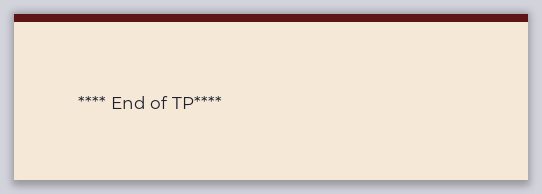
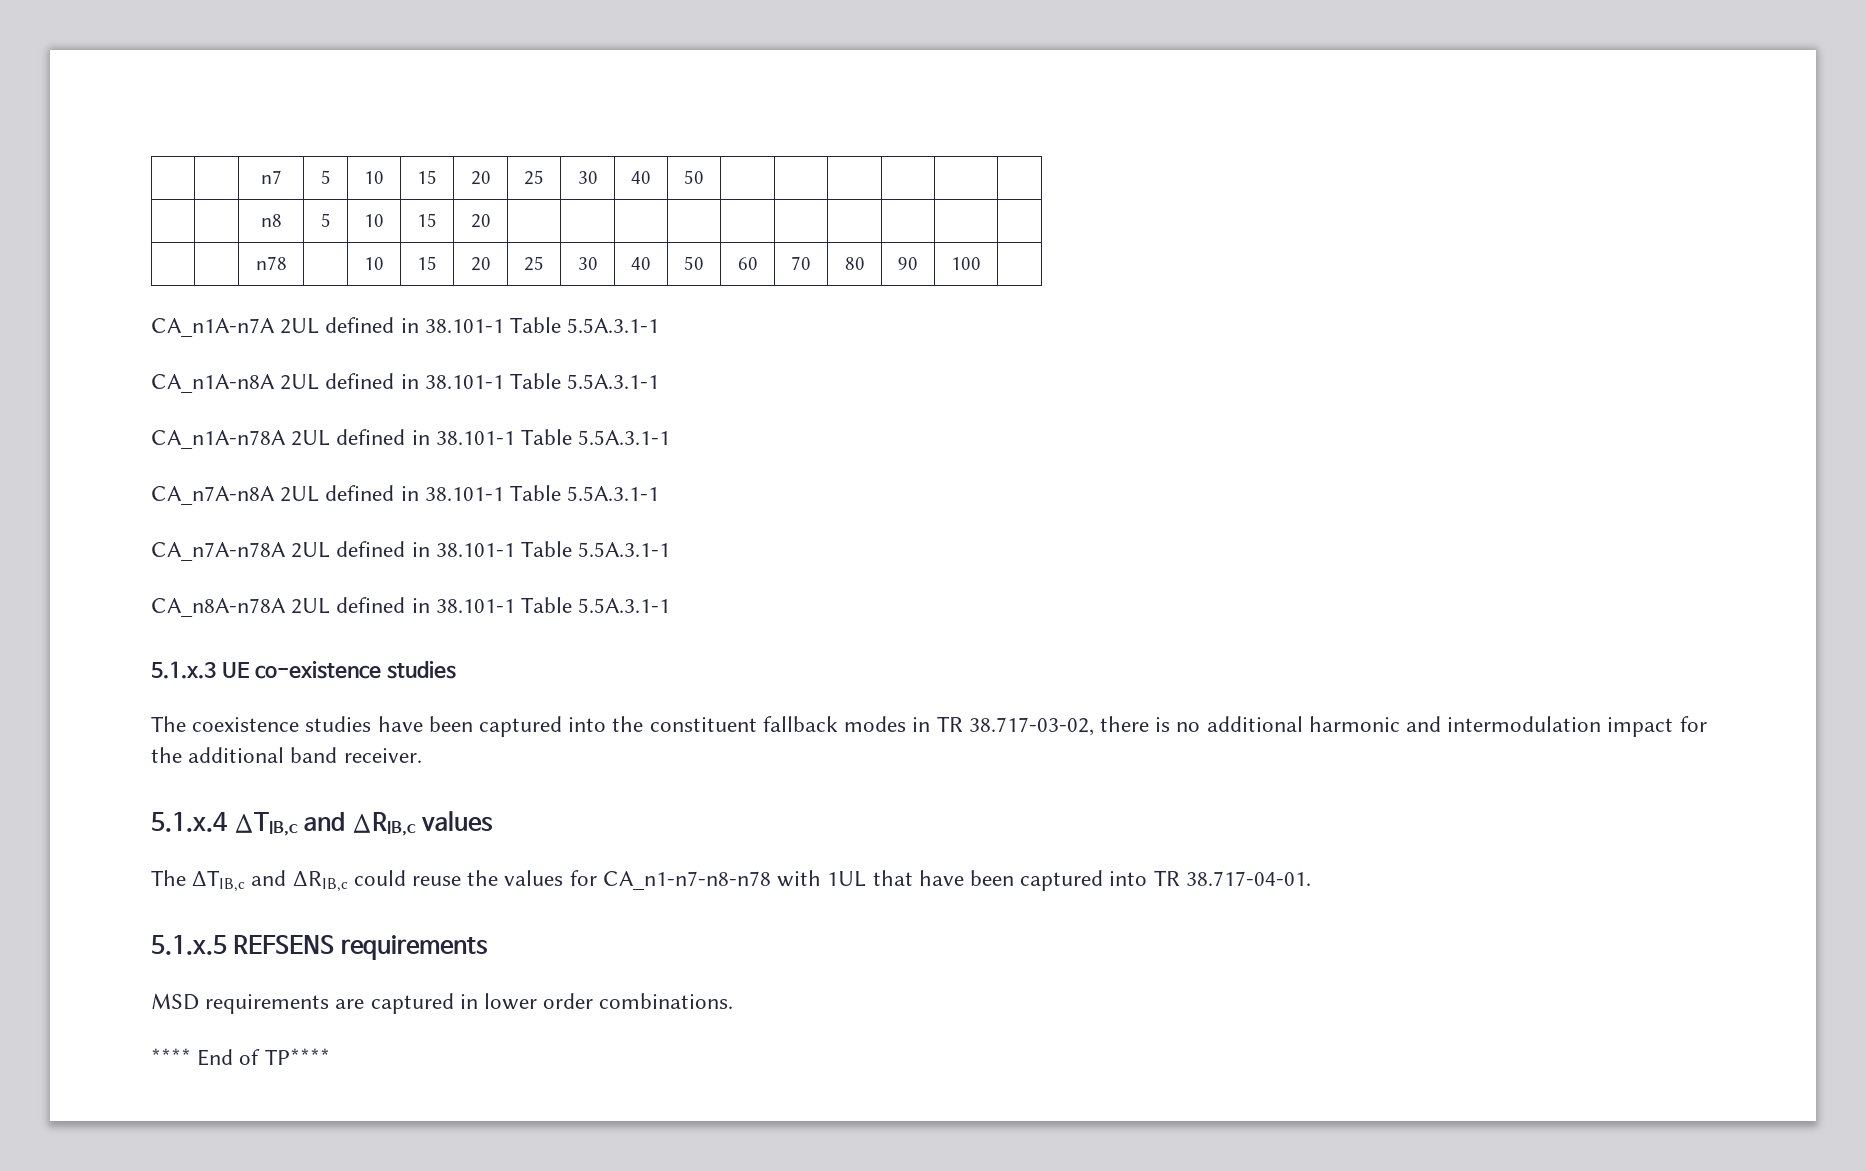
(78, 102) none -> [260,170,282,184] [320,170,331,184] [364,171,384,184] [417,170,437,184] [470,171,491,185] [524,170,544,185] [577,171,598,184] [631,171,651,184] [684,170,704,184] [260,214,282,227] [320,213,331,227] [364,214,384,227] [417,213,437,227] [470,214,491,228] [255,256,287,270] [364,257,384,270] [417,256,437,270] [470,257,491,271] [524,256,544,271] [577,257,598,270] [631,257,651,270] [684,256,704,270] [737,257,758,270] [791,256,811,270] [844,257,865,270] [898,257,918,270] [951,257,981,270] [151,317,660,337] [151,373,660,393] [151,429,671,449] [151,485,660,505] [151,541,671,561] [151,597,671,617] [151,661,457,679] [151,716,1707,737] [151,747,422,763] [151,811,493,836] [151,870,1311,892] [151,935,488,960] [151,993,734,1014] | | n7 | 5 | 10 | 15 | 20 | 25 | 30 | 40 | 50 | | | | | | // | | n8 | 5 | 10 | 15 | 20 | | | | | | | | | | // | | n78 | | 10 | 15 | 20 | 25 | 30 | 40 | 50 | 60 | 70 | 80 | 90 | 100 | // CA_n1A-n7A 2UL defined in 38.101-1 Table 5.5A.3.1-1 // CA_n1A-n8A 2UL defined in 38.101-1 Table 5.5A.3.1-1 // CA_n1A-n78A 2UL defined in 38.101-1 Table 5.5A.3.1-1 // CA_n7A-n8A 2UL defined in 38.101-1 Table 5.5A.3.1-1 // CA_n7A-n78A 2UL defined in 38.101-1 Table 5.5A.3.1-1 // CA_n8A-n78A 2UL defined in 38.101-1 Table 5.5A.3.1-1 // 5.1.x.3 UE co-existence studies // The coexistence studies have been captured into the constituent fallback modes in TR 38.717-03-02, there is no additional harmonic and intermodulation impact for the additional band receiver. // 5.1.x.4 ∆TIB,c and ∆RIB,c values // The ΔTIB,c and ΔRIB,c could reuse the values for CA_n1-n7-n8-n78 with 1UL that have been captured into TR 38.717-04-01. // 5.1.x.5 REFSENS requirements // MSD requirements are captured in lower order combinations. //

